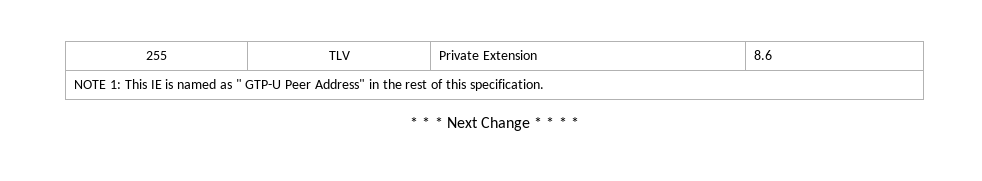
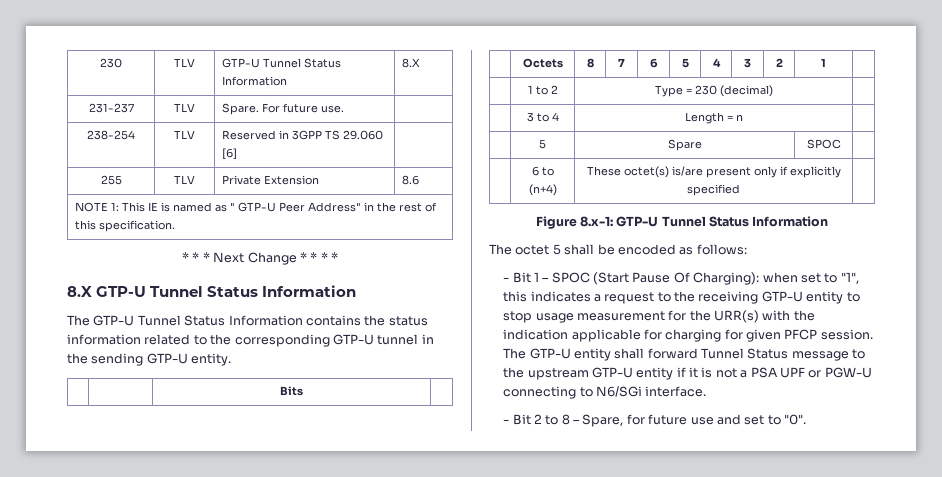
(146, 55) none -> [100,58,122,68] [174,58,195,67] [221,58,341,68] [221,76,287,86] [401,58,420,68] [88,103,134,113] [174,103,195,112] [221,103,344,115] [87,130,135,140] [174,130,195,139] [221,130,383,140] [221,148,237,160] 230 | TLV | GTP-U Tunnel Status Information | 8.X // 231-237 | TLV | Spare. For future use. | // 238-254 | TLV | Reserved in 3GPP TS 29.060 [6] | //
(579, 122) none -> [67,285,357,297] [67,315,428,326] [67,334,434,347] [67,353,232,366] [280,386,303,396] [522,58,563,68] [586,58,594,68] [618,58,625,67] [649,58,658,68] [681,58,689,68] [712,58,721,67] [744,58,751,68] [775,58,783,67] [821,58,826,67] [527,85,558,95] [654,85,773,97] [526,112,559,122] [684,112,743,124] [539,139,546,149] [667,139,702,151] [806,139,841,149] [531,166,554,176] [528,184,557,196] [586,166,841,178] [687,184,740,196] [535,216,829,229] [489,244,747,255] [503,272,859,285] [503,291,860,304] [503,310,815,323] [503,329,873,342] [503,348,866,361] [503,367,872,380] [503,386,707,399] [503,414,807,427] // 8.X GTP-U Tunnel Status Information // The GTP-U Tunnel Status Information contains the status information related to the corresponding GTP-U tunnel in the sending GTP-U entity. // | | Bits | // | Octets | 8 | 7 | 6 | 5 | 4 | 3 | 2 | 1 | // | 1 to 2 | Type = 230 (decimal) | // | 3 to 4 | Length = n | // | 5 | Spare | SPOC | // | 6 to (n+4) | These octet(s) is/are present only if explicitly specified | // Figure 8.x-1: GTP-U Tunnel Status Information // The octet 5 shall be encoded as follows: // - Bit 1 – SPOC (Start Pause Of Charging): when set to "1", this indicates a request to the receiving GTP-U entity to stop usage measurement for the URR(s) with the indication applicable for charging for given PFCP session. The GTP-U entity shall forward Tunnel Status message to the upstream GTP-U entity if it is not a PSA UPF or PGW-U connecting to N6/SGi interface. // - Bit 2 to 8 – Spare, for future use and set to "0".

